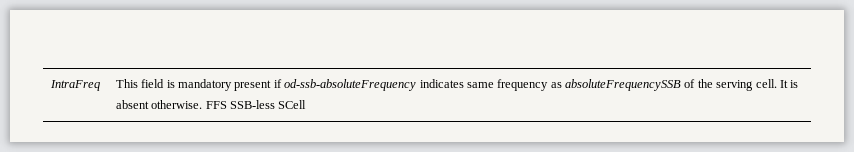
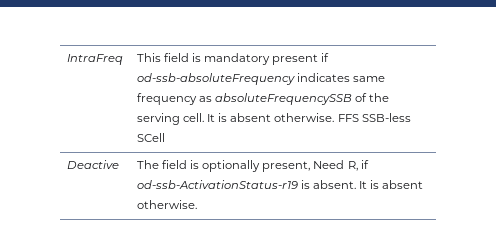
(307, 104) none -> [66,160,119,169] [136,160,369,172] [136,180,424,189] [136,200,197,209] // Deactive | The field is optionally present, Need R, if od-ssb-ActivationStatus-r19 is absent. It is absent otherwise.

